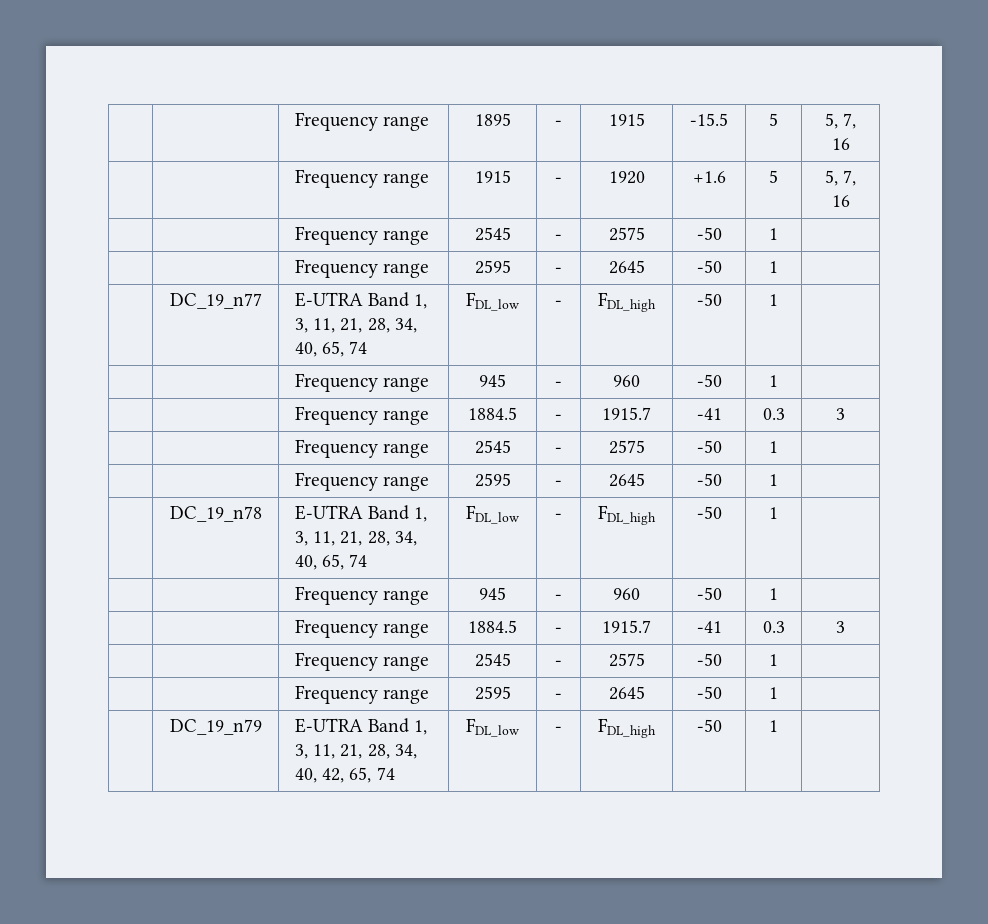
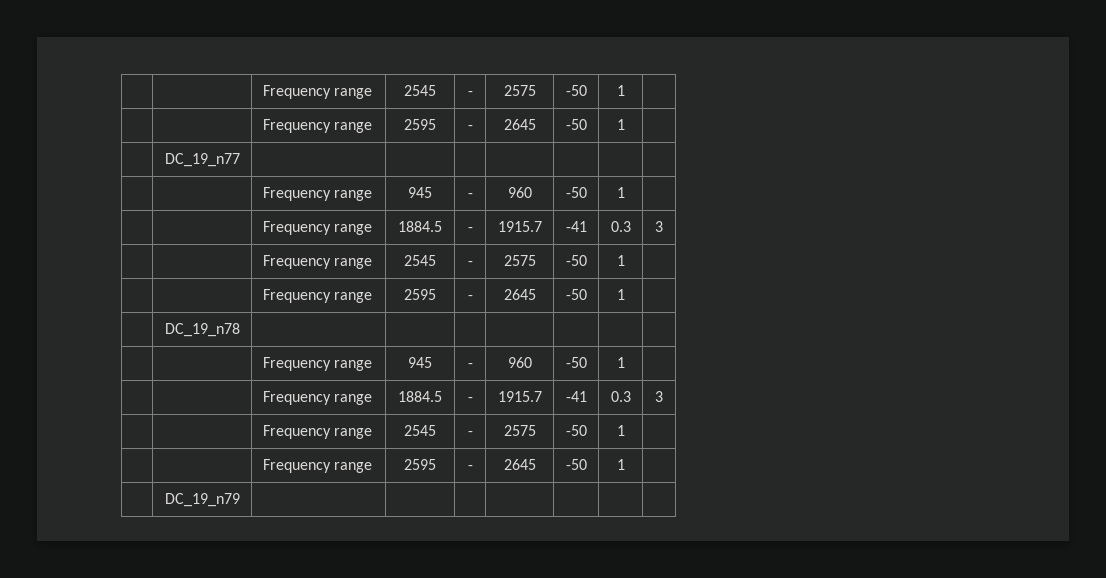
[294,112,430,131] [474,113,511,126] [555,120,562,126] [608,113,645,126] [690,113,728,126] [769,113,778,126] [824,113,857,129] [831,138,850,150] [294,169,430,188] [474,170,511,183] [555,177,562,183] [608,171,645,184] [692,171,726,183] [769,170,778,183] [824,170,857,186] [831,195,850,207] [294,226,430,245] | | Frequency range | 1895 | - | 1915 | -15.5 | 5 | 5, 7, 16 // | | Frequency range | 1915 | - | 1920 | +1.6 | 5 | 5, 7, 16 // | | Frequency range -> [262,85,372,99] | | Frequency range
[294,292,428,309] [294,318,417,333] [294,341,368,357] [466,292,519,311] [555,300,562,306] [598,292,656,312] [696,293,722,306] [769,294,778,306] E-UTRA Band 1, 3, 11, 21, 28, 34, 40, 65, 74 | FDL_low | - | FDL_high | -50 | 1 -> (240, 160) | | | | |
[294,505,428,522] [294,531,417,546] [294,554,368,570] [466,505,519,524] [555,513,562,519] [598,505,656,525] [696,506,722,519] [769,507,778,519] E-UTRA Band 1, 3, 11, 21, 28, 34, 40, 65, 74 | FDL_low | - | FDL_high | -50 | 1 -> (240, 330) | | | | |
[294,718,428,735] [294,744,417,759] [294,767,395,783] [466,718,519,737] [555,726,562,732] [598,718,656,738] [696,719,722,732] [769,720,778,732] E-UTRA Band 1, 3, 11, 21, 28, 34, 40, 42, 65, 74 | FDL_low | - | FDL_high | -50 | 1 -> (240, 500) | | | | |

